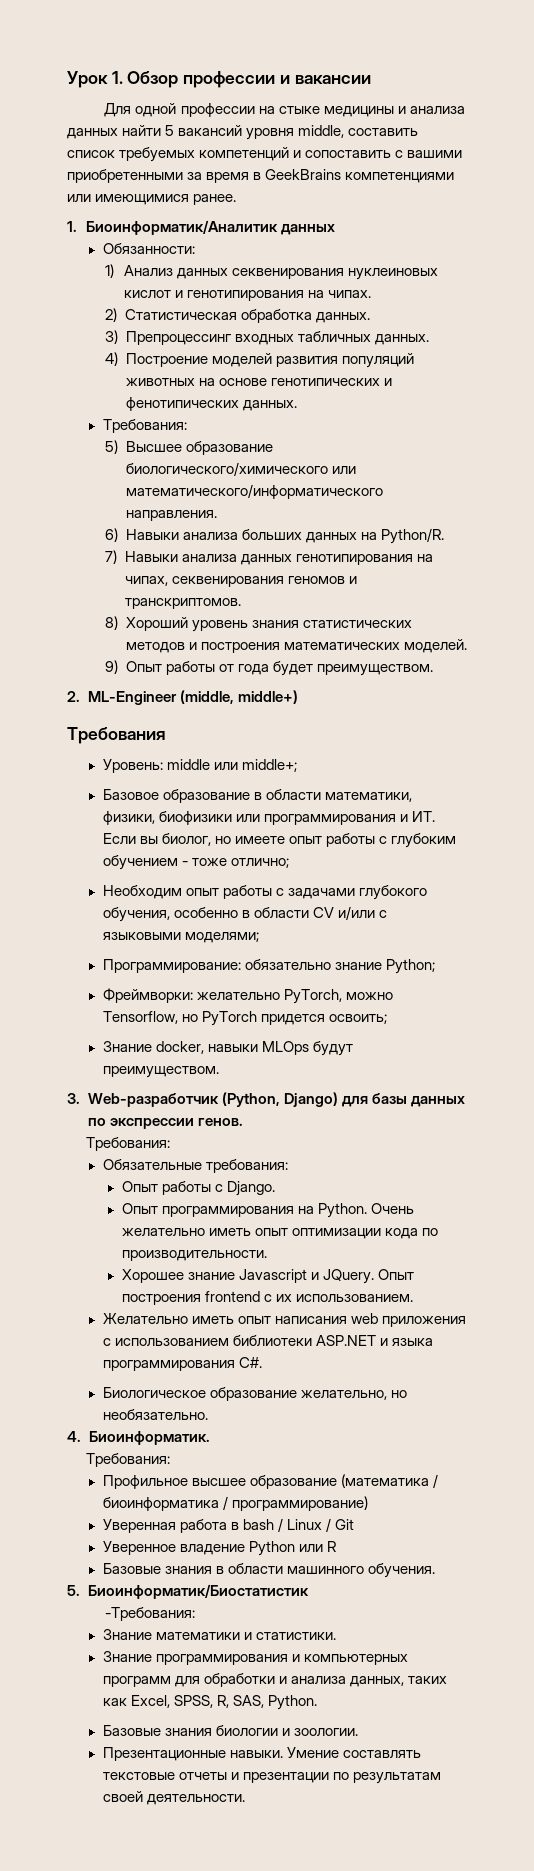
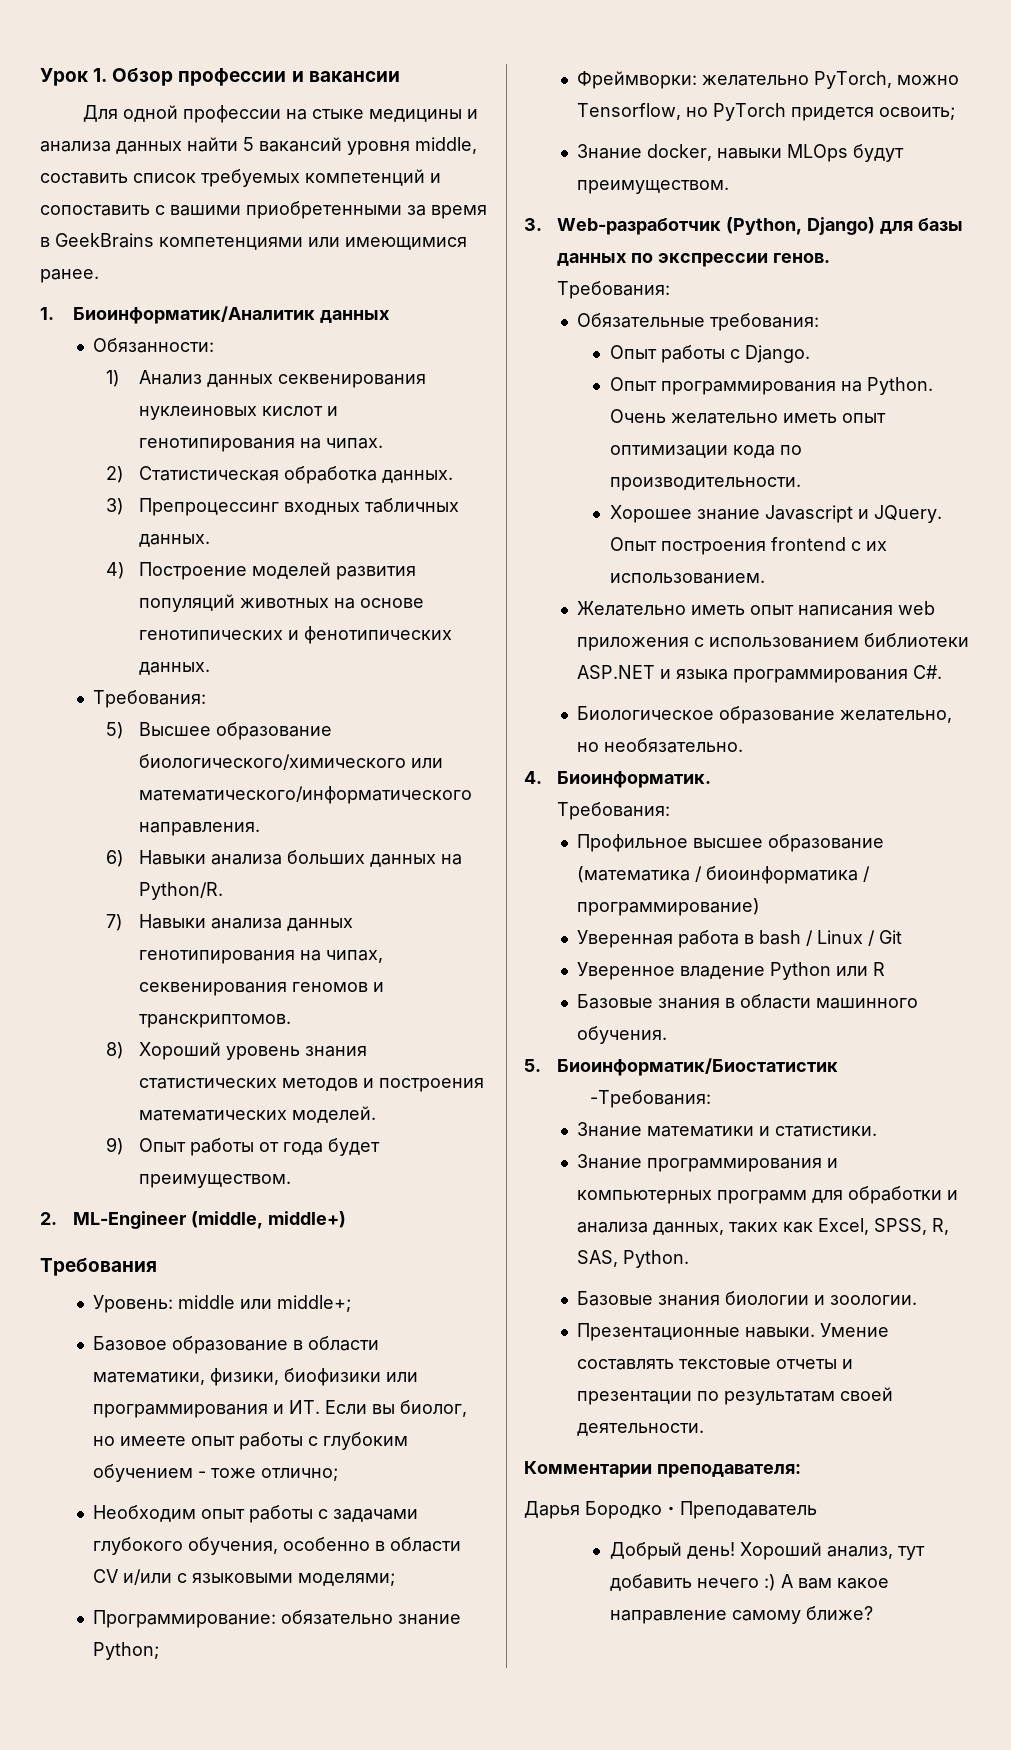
(245, 1799) none -> [524,1461,801,1478] [524,1501,817,1519] [609,1542,925,1560] [609,1574,889,1591] [609,1606,873,1624] // Комментарии преподавателя: // Дарья Бородко・Преподаватель // Добрый день! Хороший анализ, тут добавить нечего :) А вам какое направление самому ближе?

